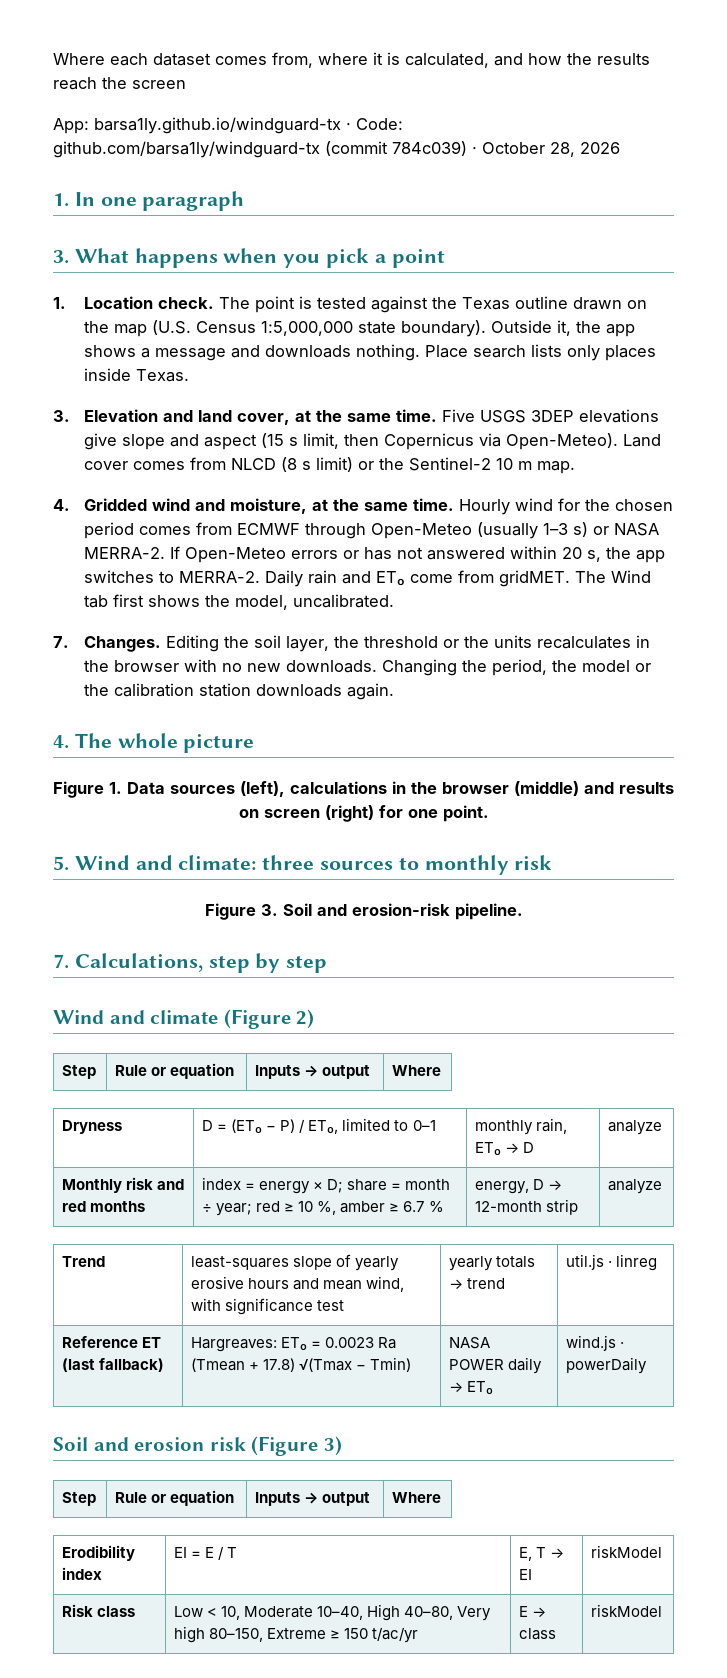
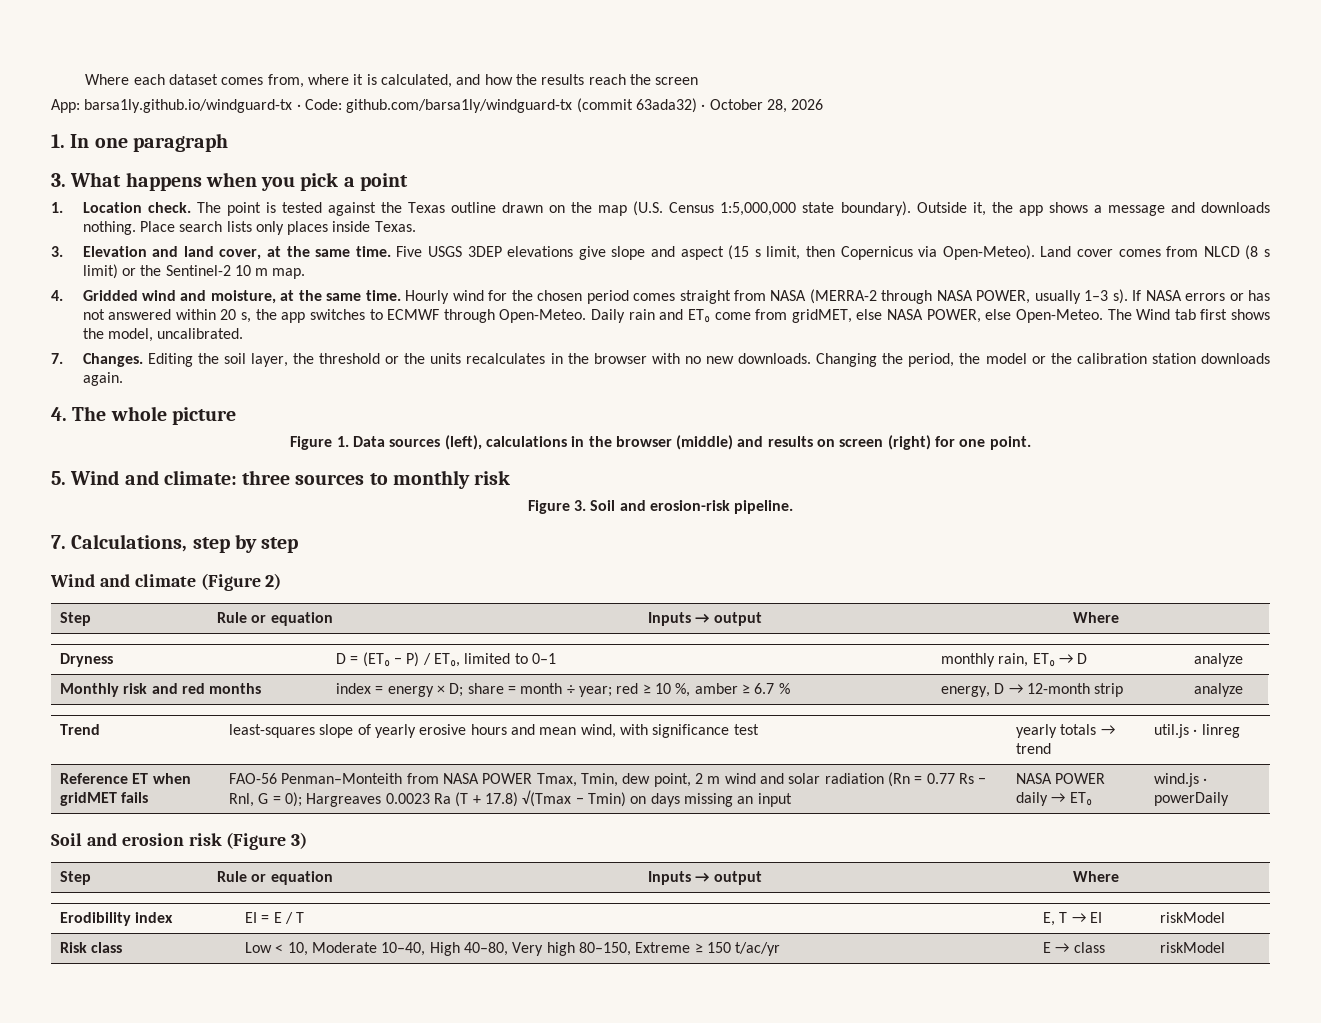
[392,141,467,156] 784c039) -> [635,98,697,113] 63ada32)
[195,522,659,539] [83,546,286,563] from ECMWF through Open-Meteo (usually 1–3 s) or NASA MERRA-2. If Open-Meteo -> [679,289,1182,304] straight from NASA (MERRA-2 through NASA POWER, usually 1–3 s). If NASA
[178,571,260,583] MERRA-2. -> [387,309,587,323] ECMWF through Open-Meteo.
[498,570,570,587] gridMET. -> [791,309,1103,323] gridMET, else NASA POWER, else Open-Meteo.
[62,1358,165,1372] [191,1337,322,1352] (last fallback) | Hargreaves: ET₀ = -> [152,773,191,784] [60,792,149,806] [229,772,987,787] [229,792,382,807] when gridMET fails | FAO-56 Penman–Monteith from NASA POWER Tmax, Tmin, dew point, 2 m wind and solar radiation (Rn = 0.77 Rs − Rnl, G = 0); Hargreaves
[191,1358,246,1372] (Tmean -> [455,792,469,807] (T
(412, 1364) none -> [630,793,792,807] on days missing an input

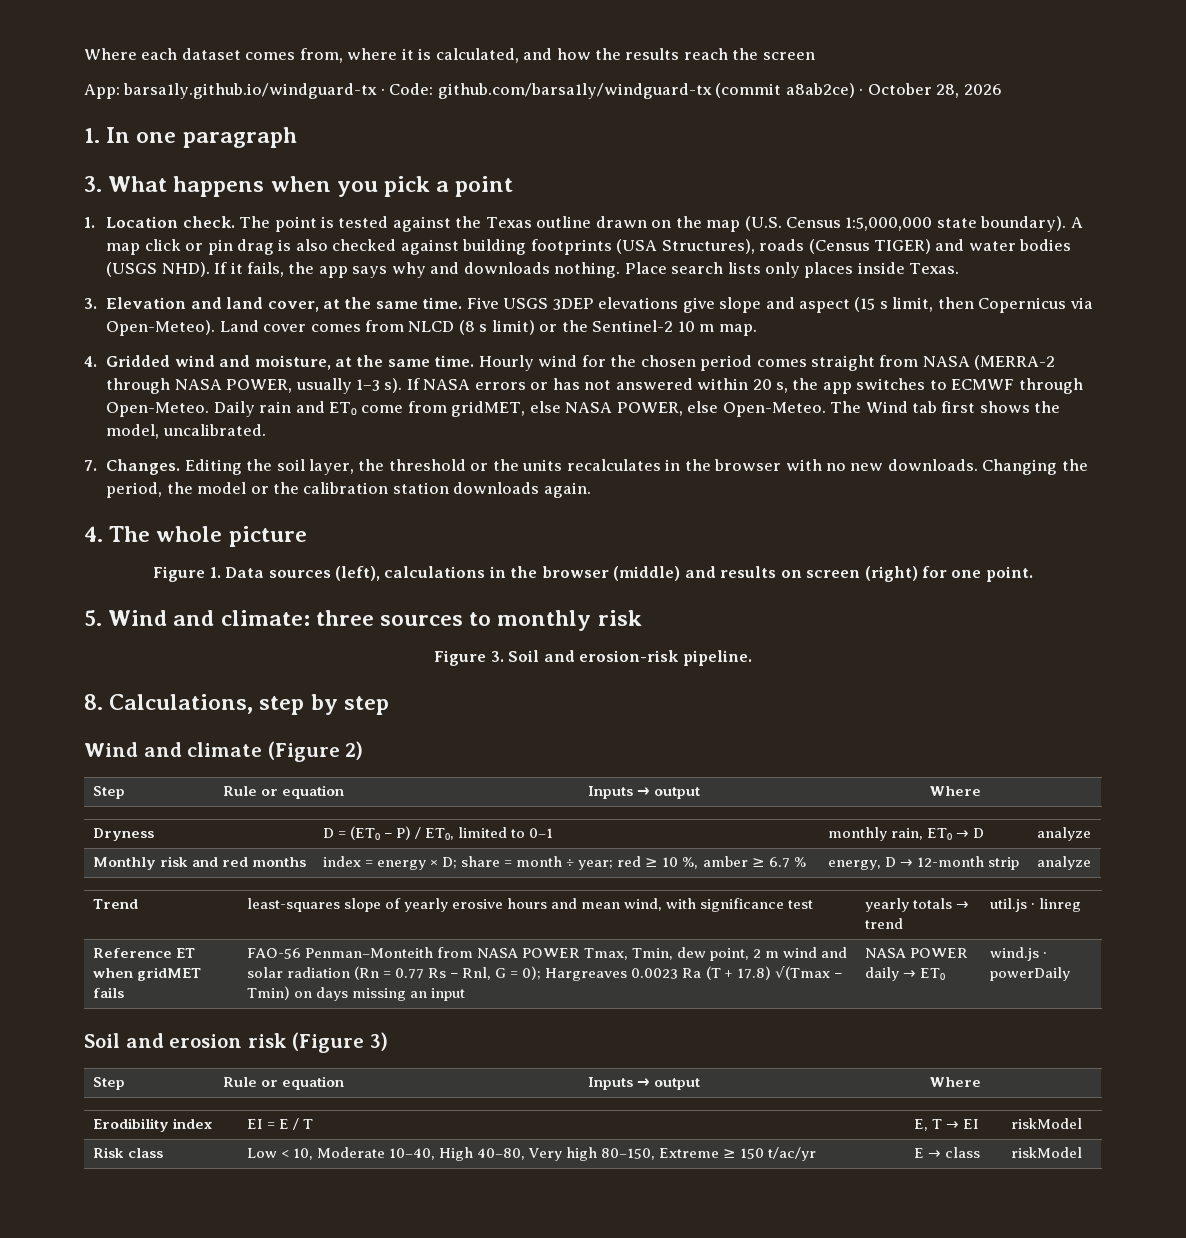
[635,98,697,113] 63ada32) -> [785,83,855,98] a8ab2ce)
[916,202,1165,216] Outside it, the app shows a message -> [1070,217,1083,228] [106,239,1072,255] [106,262,426,278] A map click or pin drag is also checked against building footprints (USA Structures), roads (Census TIGER) and water bodies (USGS NHD). If it fails, the app says why
[51,535,66,549] 7. -> [84,694,103,710] 8.

